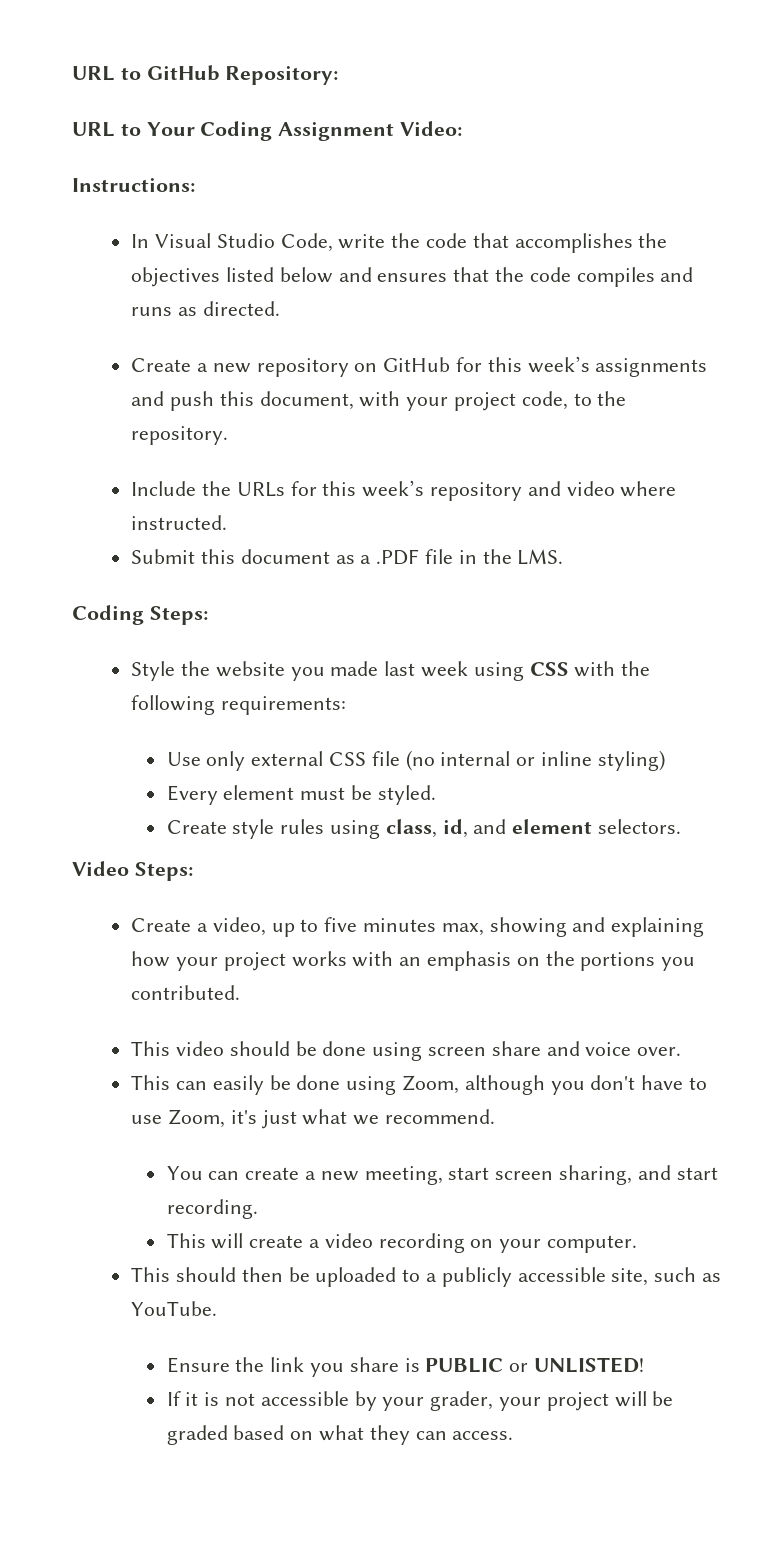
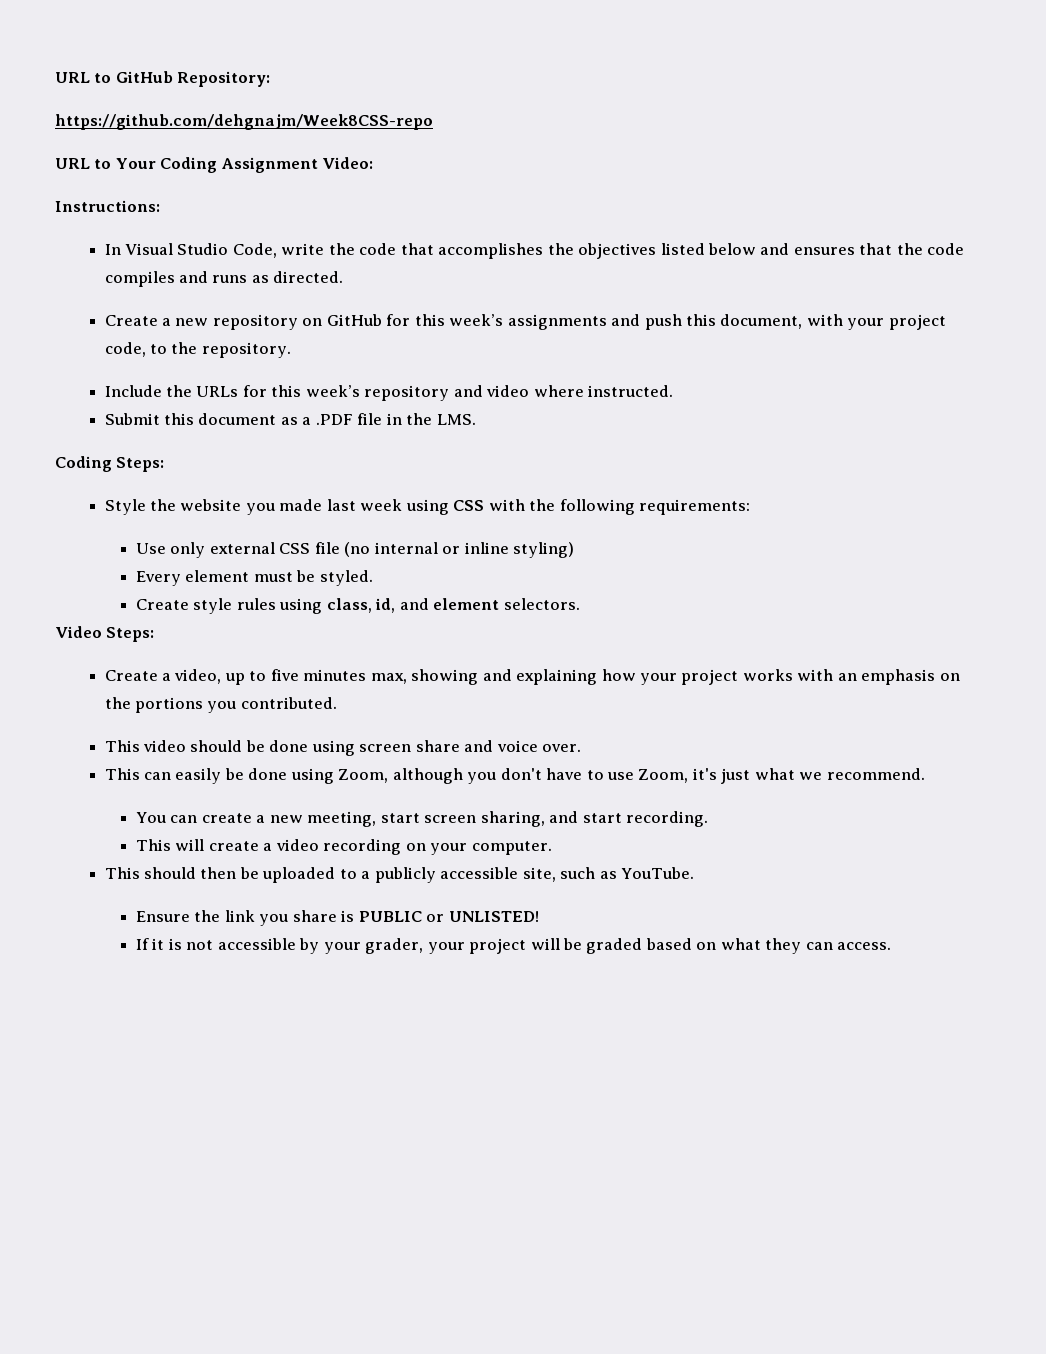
(339, 75) none -> [55,114,433,130] // https://github.com/dehgnajm/Week8CSS-repo

